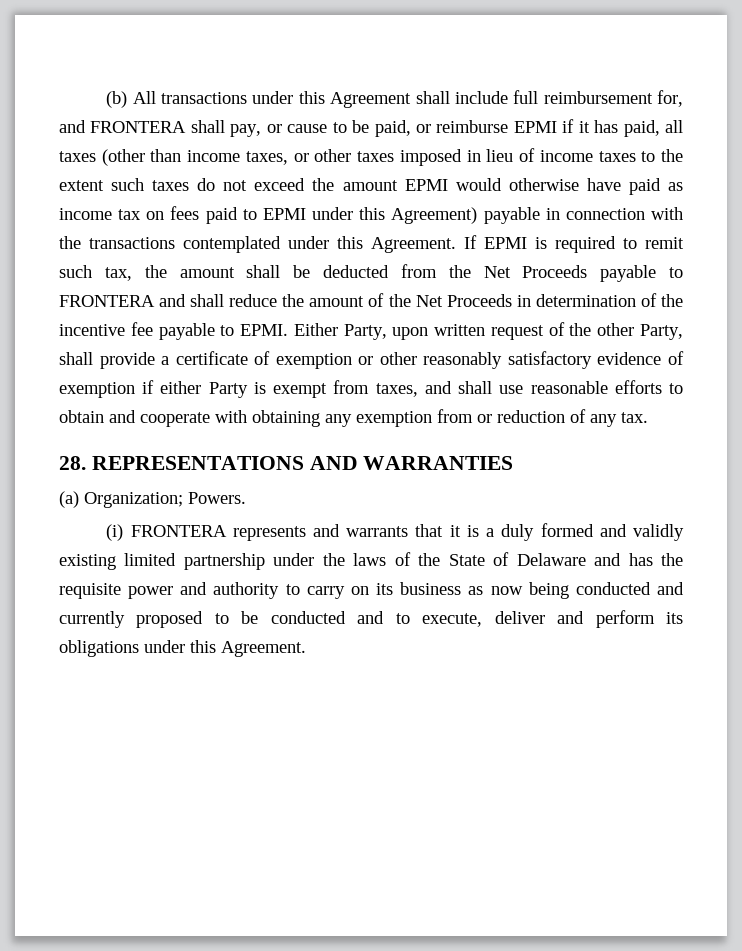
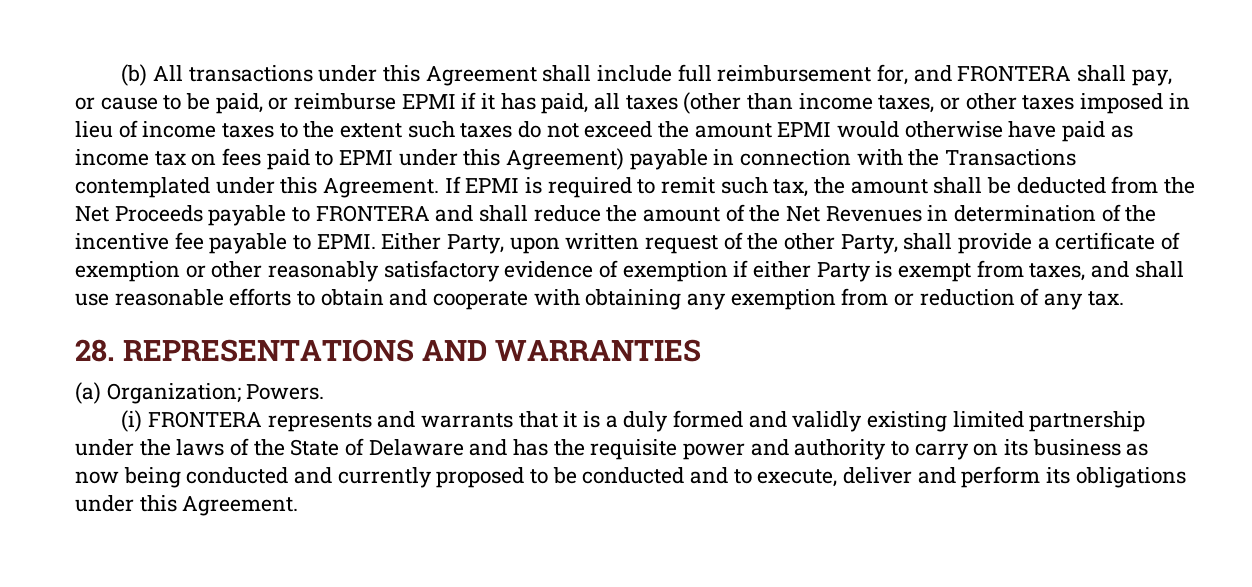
[89,237,175,249] transactions -> [945,149,1077,166] Transactions
[446,294,512,307] Proceeds -> [825,206,922,222] Revenues

